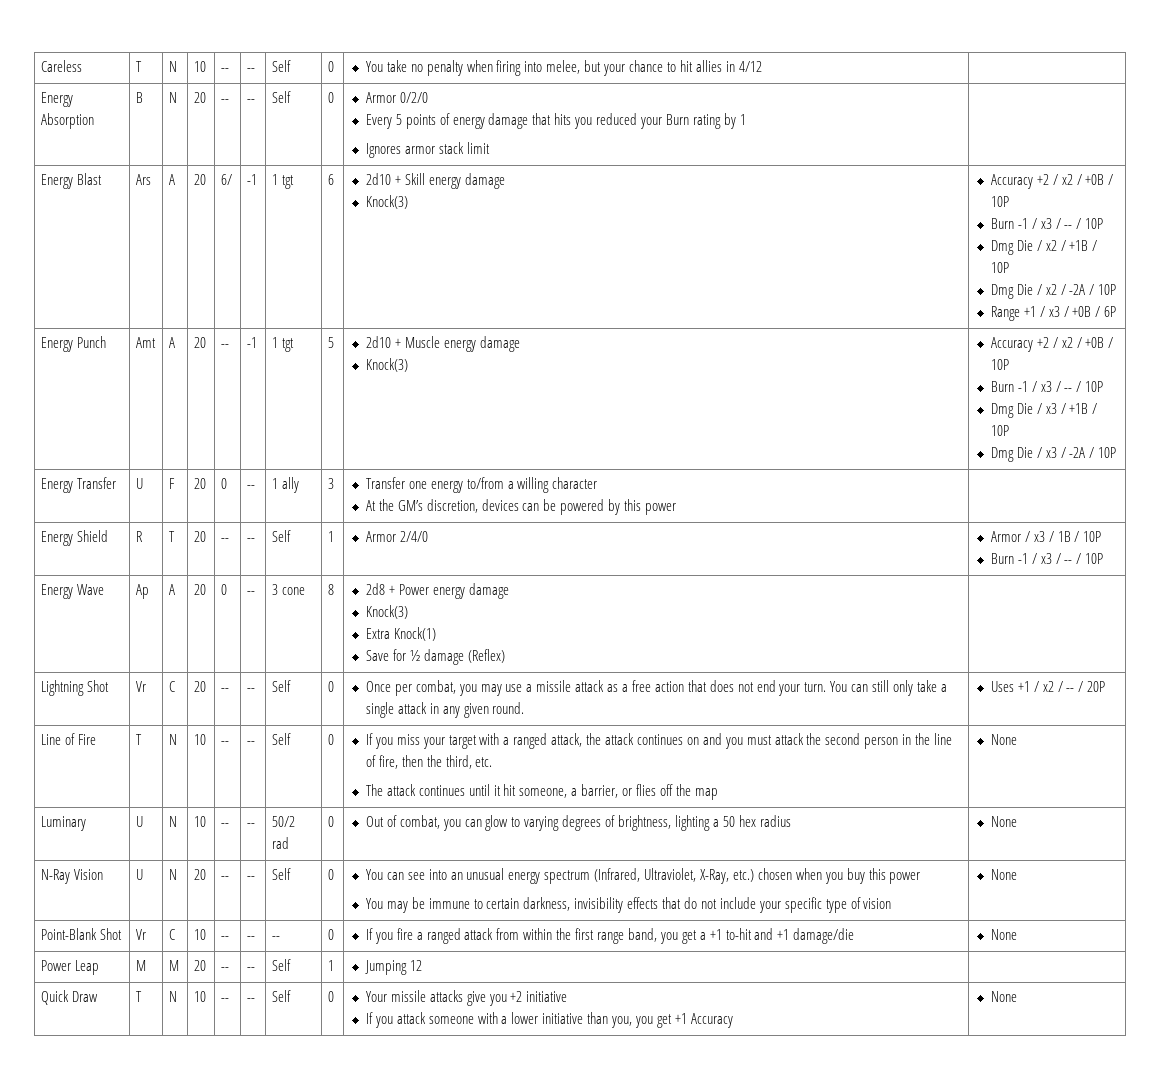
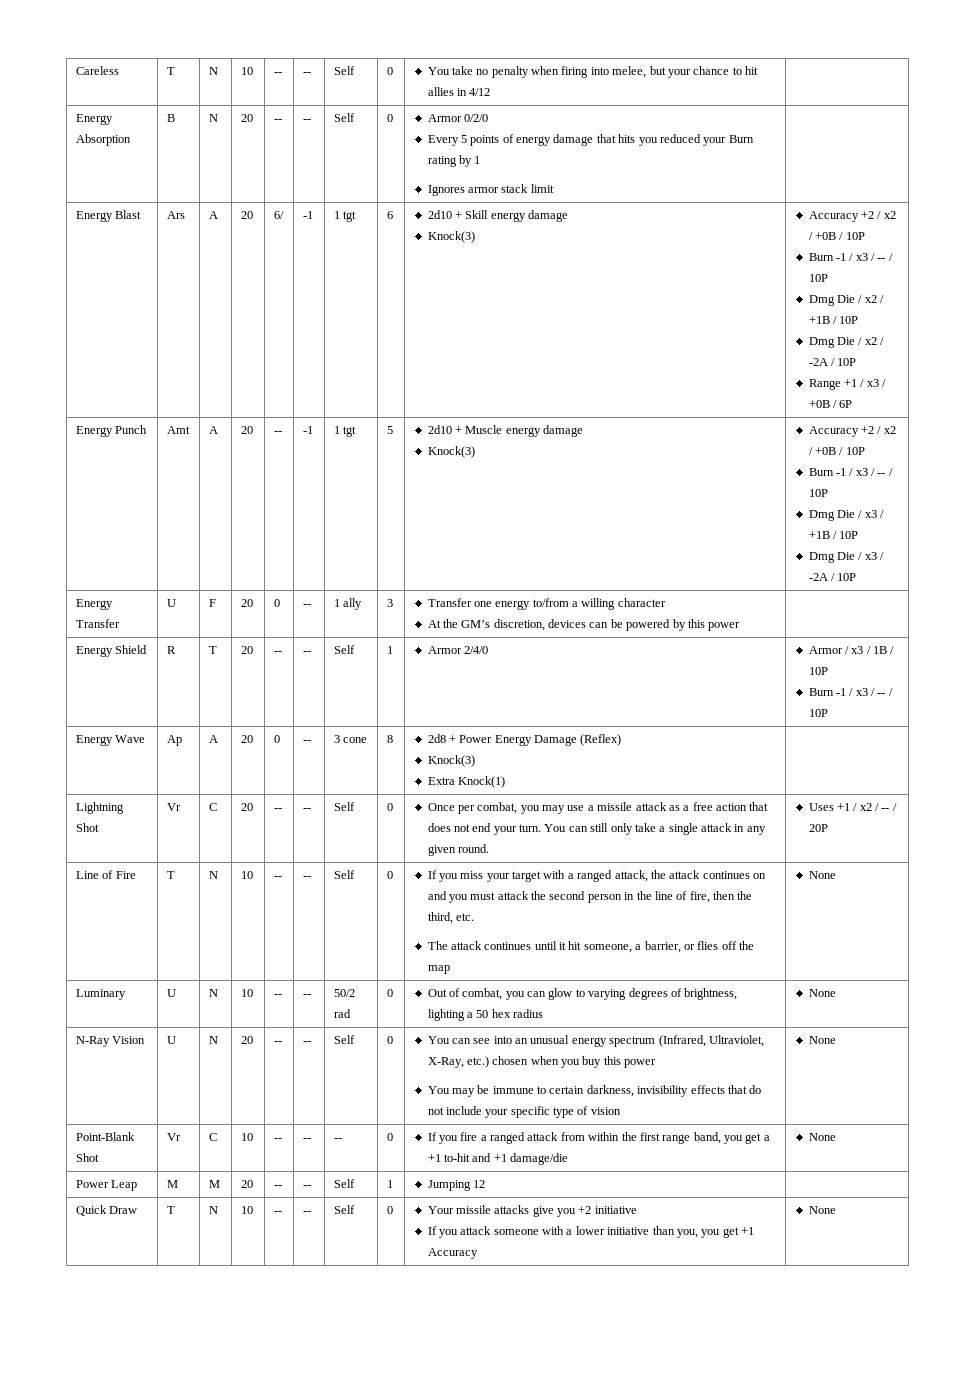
[432,583,509,599] energy damage -> [494,734,622,746] Energy Damage (Reflex)
[365,649,505,665] // Save for ½ damage (Reflex) -> (505, 782) none

